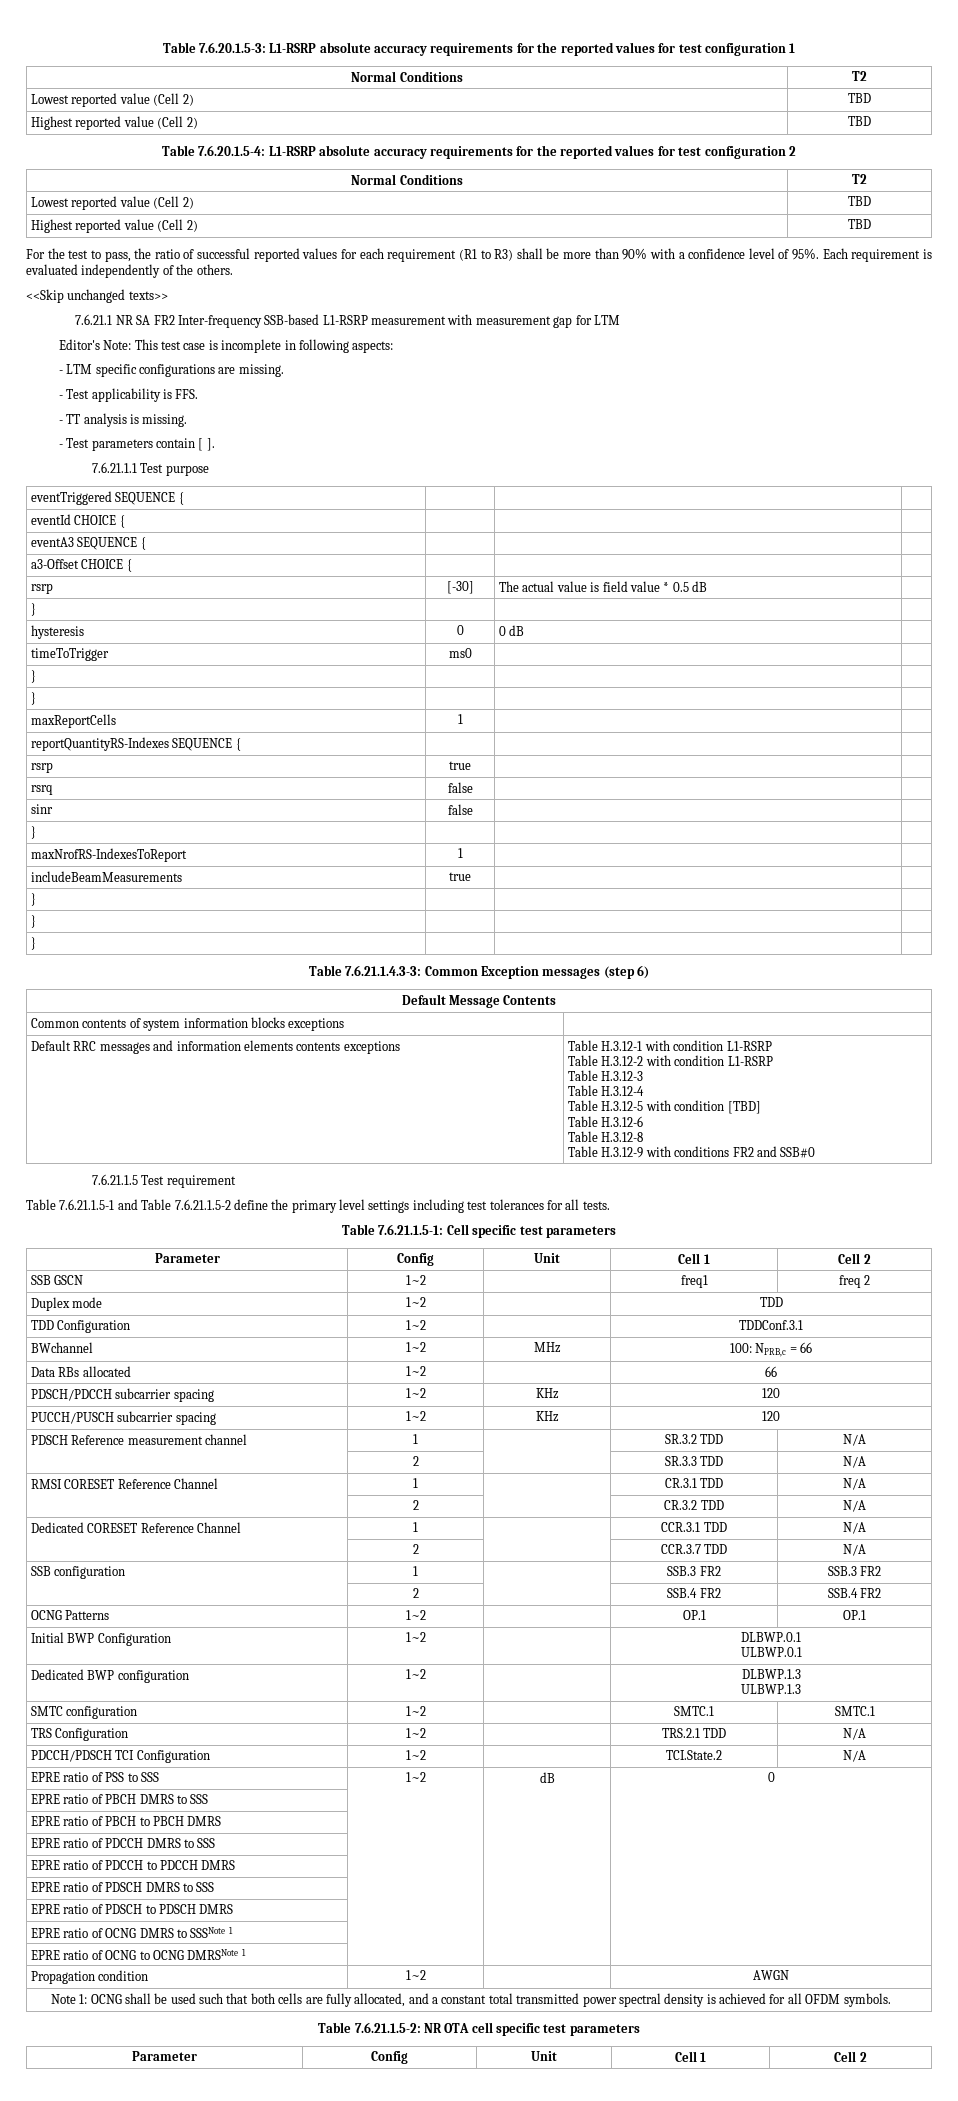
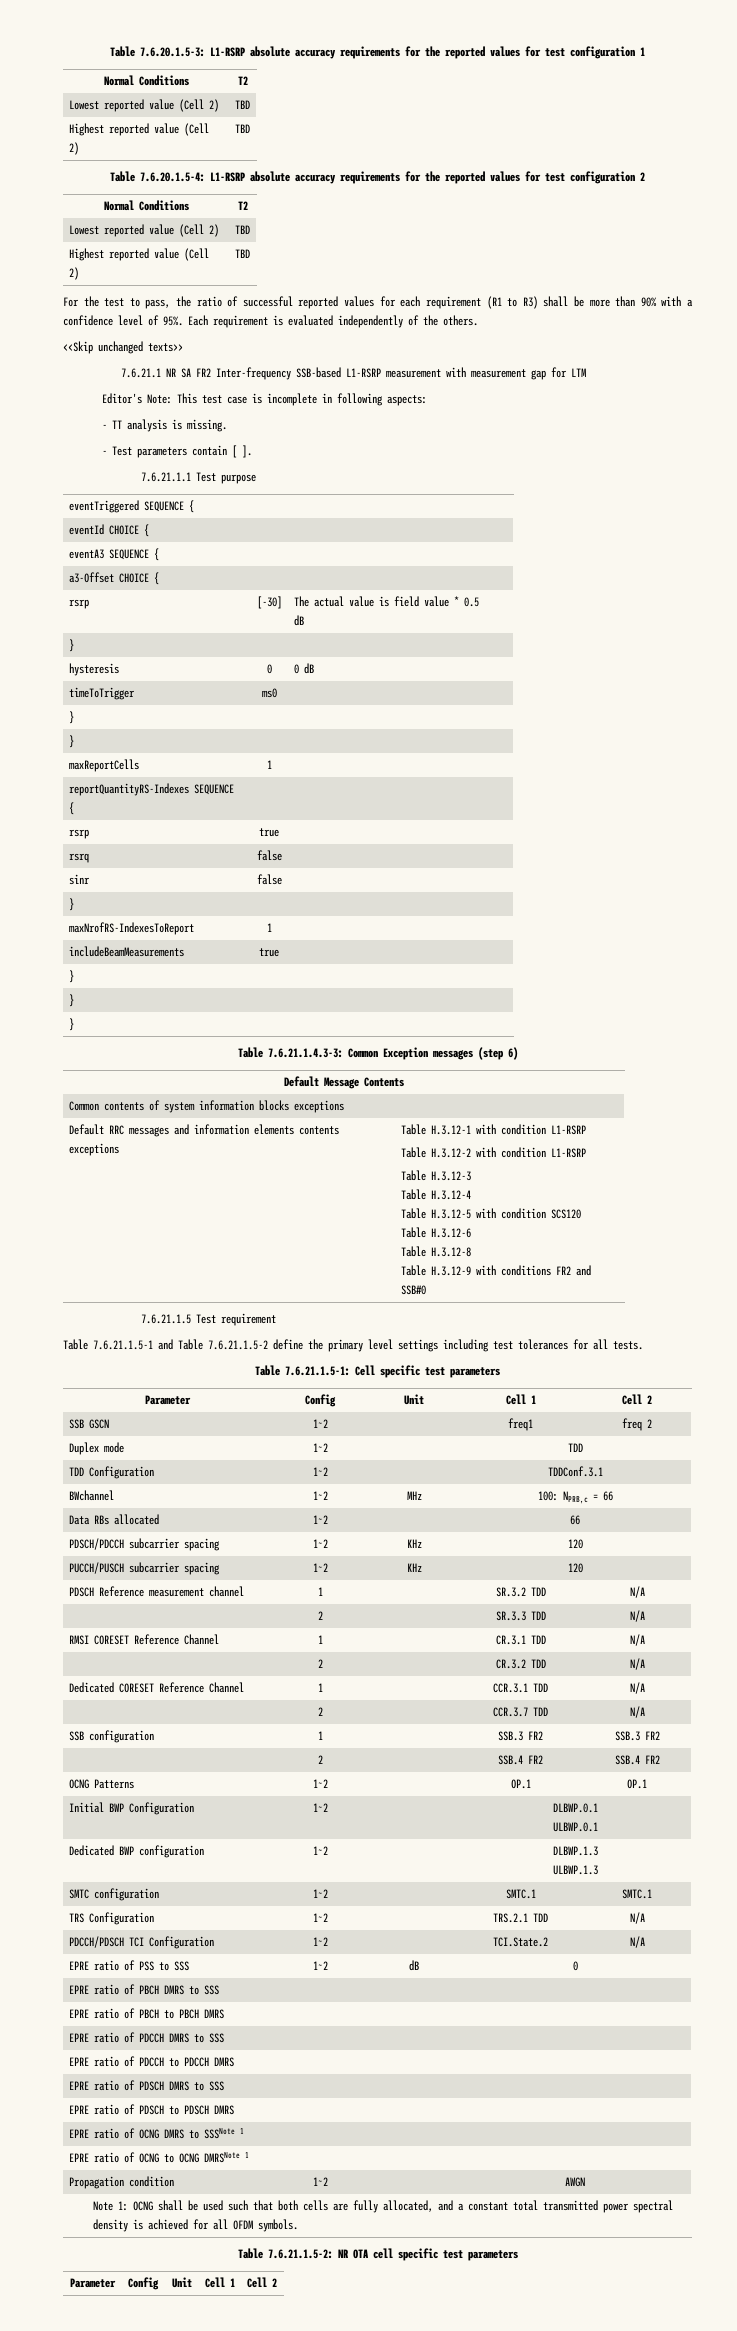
[58,364,284,377] [58,388,199,402] // - LTM specific configurations are missing. // - Test applicability is FFS. -> (427, 400) none
[727,1101,761,1114] [TBD] -> [551,1209,582,1219] SCS120

